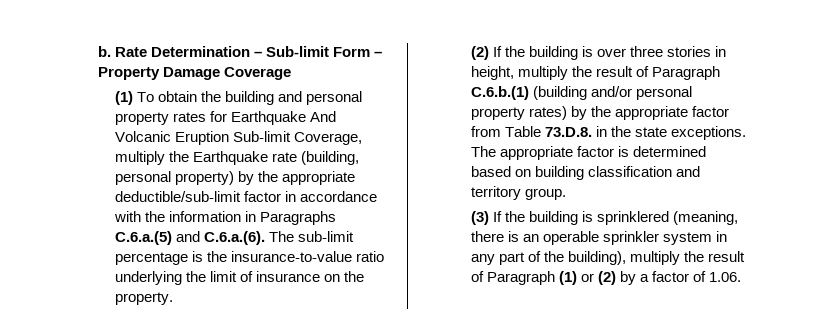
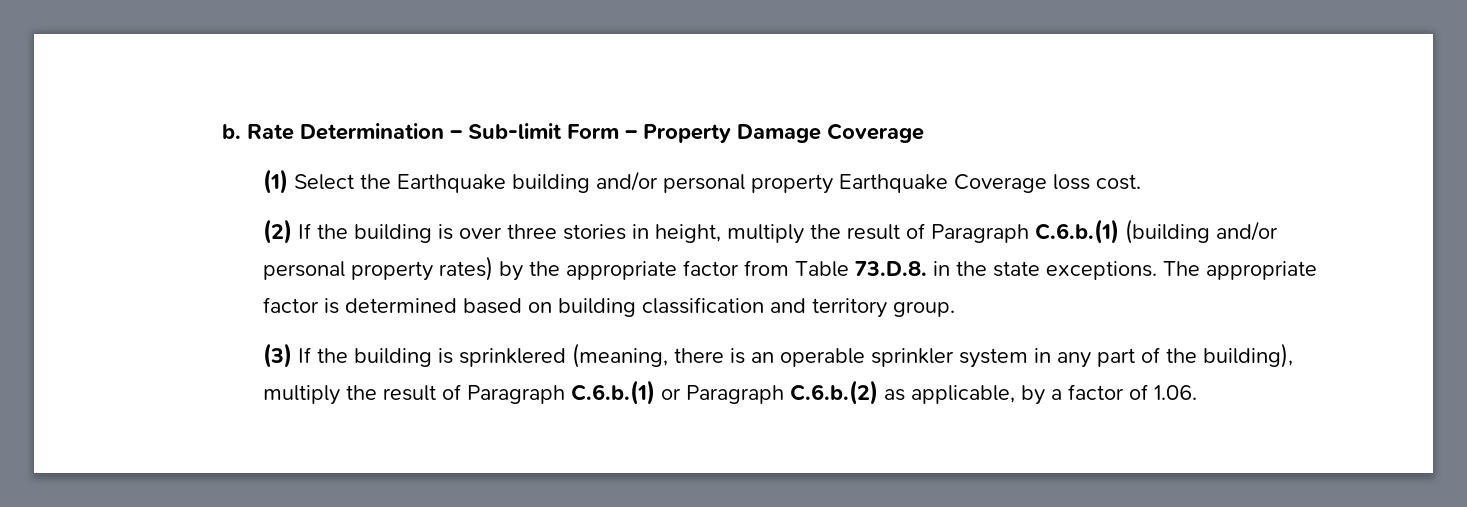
[136,91,363,105] [114,111,337,125] [114,131,362,145] [114,151,360,165] [114,171,356,185] [114,191,377,202] [113,211,337,225] [114,231,355,245] [114,251,385,265] [114,271,365,285] [114,292,173,305] To obtain the building and personal property rates for Earthquake And Volcanic Eruption Sub-limit Coverage, multiply the Earthquake rate (building, personal property) by the appropriate deductible/sub-limit factor in accordance with the information in Paragraphs C.6.a.(5) and C.6.a.(6). The sub-limit percentage is the insurance-to-value ratio underlying the limit of insurance on the property. -> [293,171,1141,194] Select the Earthquake building and/or personal property Earthquake Coverage loss cost.
[558,271,617,285] (1) or (2) -> [570,380,1015,405] C.6.b.(1) or Paragraph C.6.b.(2) as applicable,

